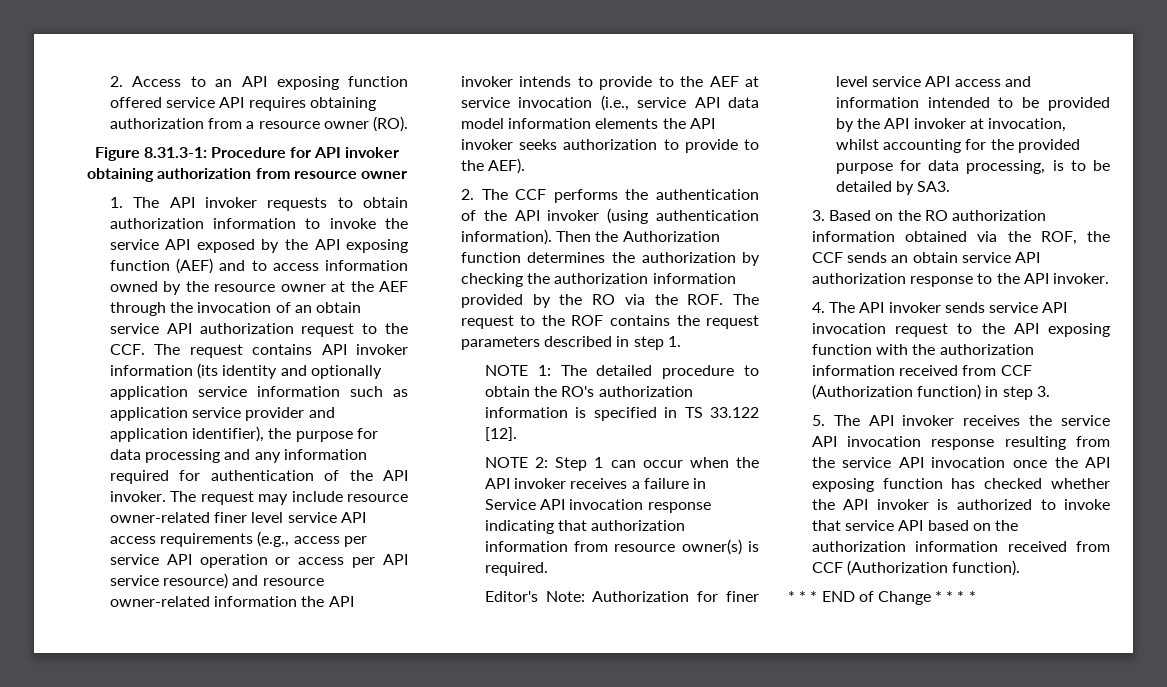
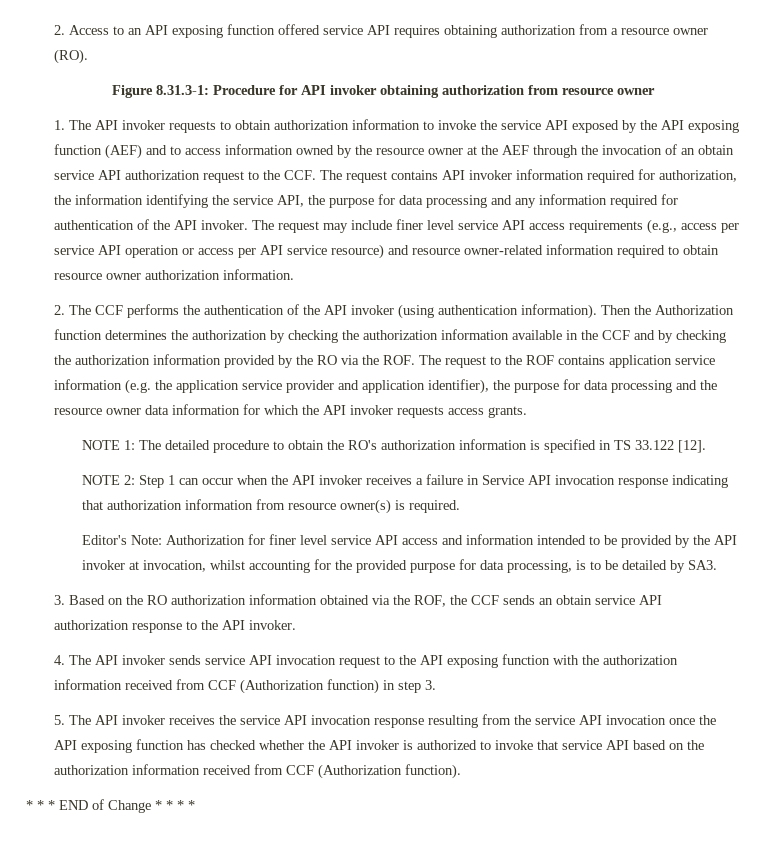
[197,363,382,379] [109,386,408,400] [109,407,335,421] [109,426,265,442] (its identity and optionally application service information such as application service provider and application identifier), -> [587,169,738,183] [54,194,305,208] required for authorization, the information identifying the service API,
[347,494,408,502] [109,512,210,523] resource owner-related -> (393, 225) none
[301,596,354,607] [460,76,759,90] [460,95,759,111] [460,118,715,129] [460,139,759,153] [460,158,526,174] the API invoker intends to provide to the AEF at service invocation (i.e., service API data model information elements the API invoker seeks authorization to provide to the AEF). -> [617,245,720,258] [54,269,295,280] required to obtain resource owner authorization information.
(736, 278) none -> [512,330,727,343] [54,354,222,365] available in the CCF and by checking the authorization information
[676,315,759,329] [460,336,681,350] the request parameters described in step 1. -> [609,355,716,368] [54,379,718,394] [54,404,528,418] application service information (e.g. the application service provider and application identifier), the purpose for data processing and the resource owner data information for which the API invoker requests access grants.

